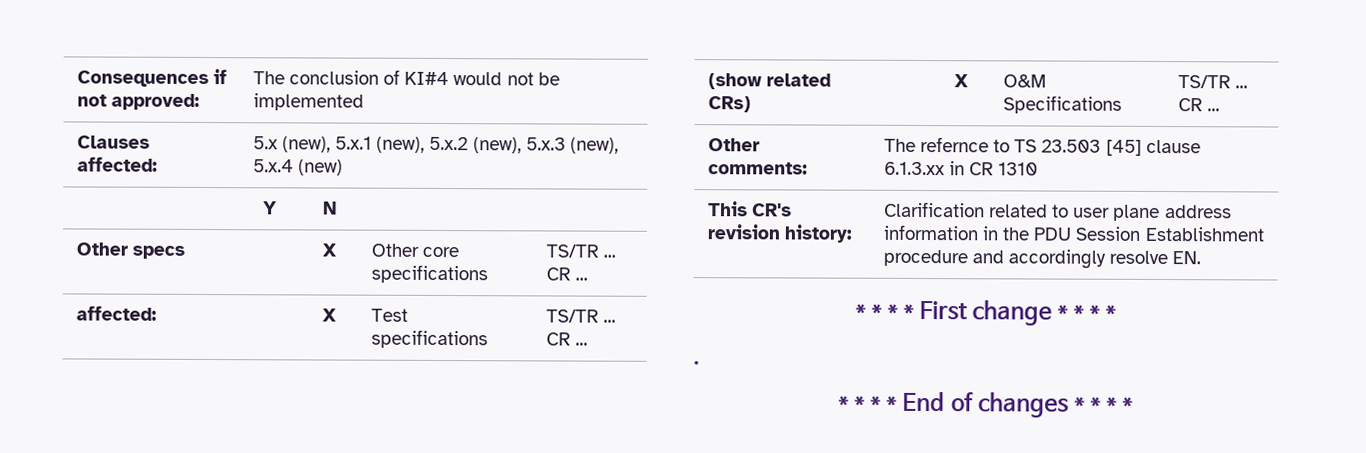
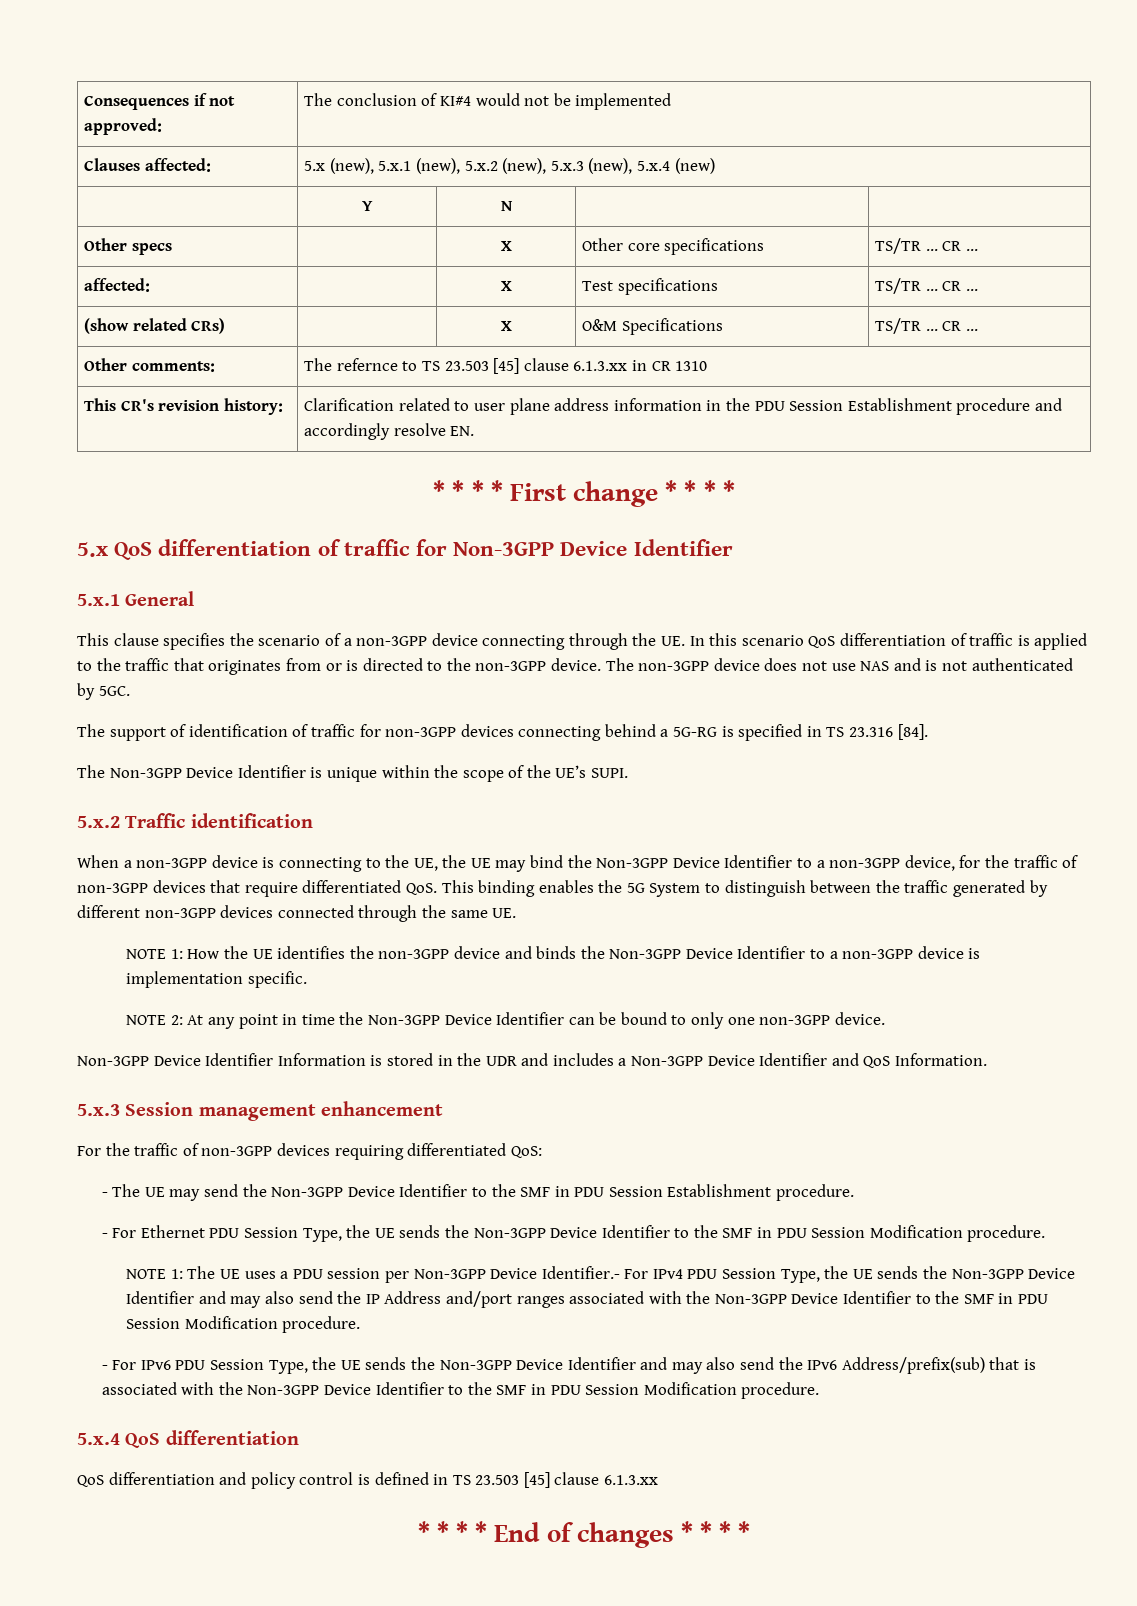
[693,361,700,366] . -> [77,539,733,560] [77,591,195,606] [77,633,1088,650] [77,658,1073,675] [77,683,130,700] [77,724,928,741] [77,765,629,782] [77,813,313,828] [77,855,1079,872] [77,880,1048,897] [77,905,517,922] [126,946,981,959] [126,971,307,988] [126,1012,885,1029] [77,1053,988,1068] [77,1101,443,1121] [77,1143,542,1160] [101,1184,855,1201] [101,1225,1046,1242] [126,1266,1076,1283] [126,1291,1049,1308] [126,1316,361,1333] [101,1357,1036,1374] [101,1382,820,1399] [77,1430,299,1448] [77,1472,659,1489] 5.x QoS differentiation of traffic for Non-3GPP Device Identifier // 5.x.1 General // This clause specifies the scenario of a non-3GPP device connecting through the UE. In this scenario QoS differentiation of traffic is applied to the traffic that originates from or is directed to the non-3GPP device. The non-3GPP device does not use NAS and is not authenticated by 5GC. // The support of identification of traffic for non-3GPP devices connecting behind a 5G-RG is specified in TS 23.316 [84]. // The Non-3GPP Device Identifier is unique within the scope of the UE’s SUPI. // 5.x.2 Traffic identification // When a non-3GPP device is connecting to the UE, the UE may bind the Non-3GPP Device Identifier to a non-3GPP device, for the traffic of non-3GPP devices that require differentiated QoS. This binding enables the 5G System to distinguish between the traffic generated by different non-3GPP devices connected through the same UE. // NOTE 1: How the UE identifies the non-3GPP device and binds the Non-3GPP Device Identifier to a non-3GPP device is implementation specific. // NOTE 2: At any point in time the Non-3GPP Device Identifier can be bound to only one non-3GPP device. // Non-3GPP Device Identifier Information is stored in the UDR and includes a Non-3GPP Device Identifier and QoS Information. // 5.x.3 Session management enhancement // For the traffic of non-3GPP devices requiring differentiated QoS: // - The UE may send the Non-3GPP Device Identifier to the SMF in PDU Session Establishment procedure. // - For Ethernet PDU Session Type, the UE sends the Non-3GPP Device Identifier to the SMF in PDU Session Modification procedure. // NOTE 1: The UE uses a PDU session per Non-3GPP Device Identifier.- For IPv4 PDU Session Type, the UE sends the Non-3GPP Device Identifier and may also send the IP Address and/port ranges associated with the Non-3GPP Device Identifier to the SMF in PDU Session Modification procedure. // - For IPv6 PDU Session Type, the UE sends the Non-3GPP Device Identifier and may also send the IPv6 Address/prefix(sub) that is associated with the Non-3GPP Device Identifier to the SMF in PDU Session Modification procedure. // 5.x.4 QoS differentiation // QoS differentiation and policy control is defined in TS 23.503 [45] clause 6.1.3.xx

